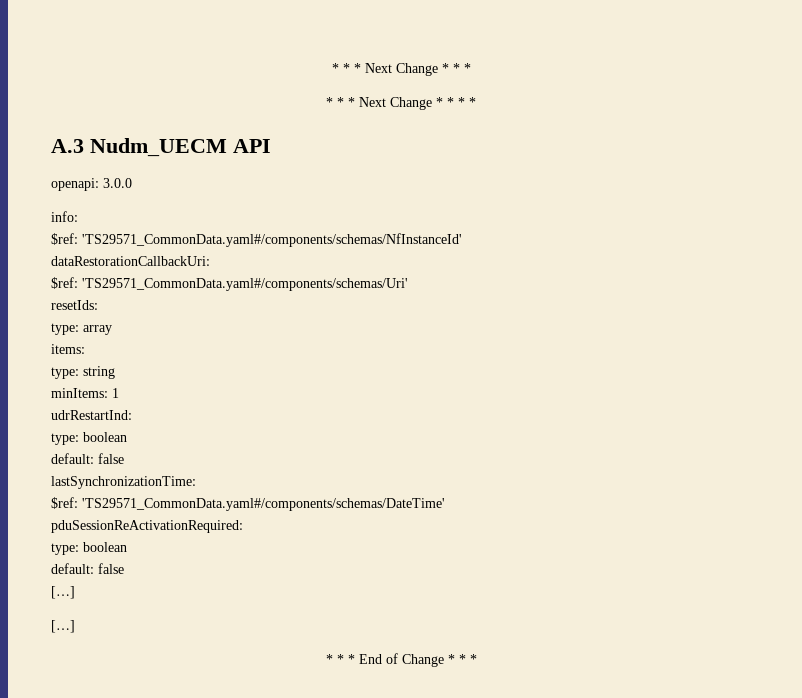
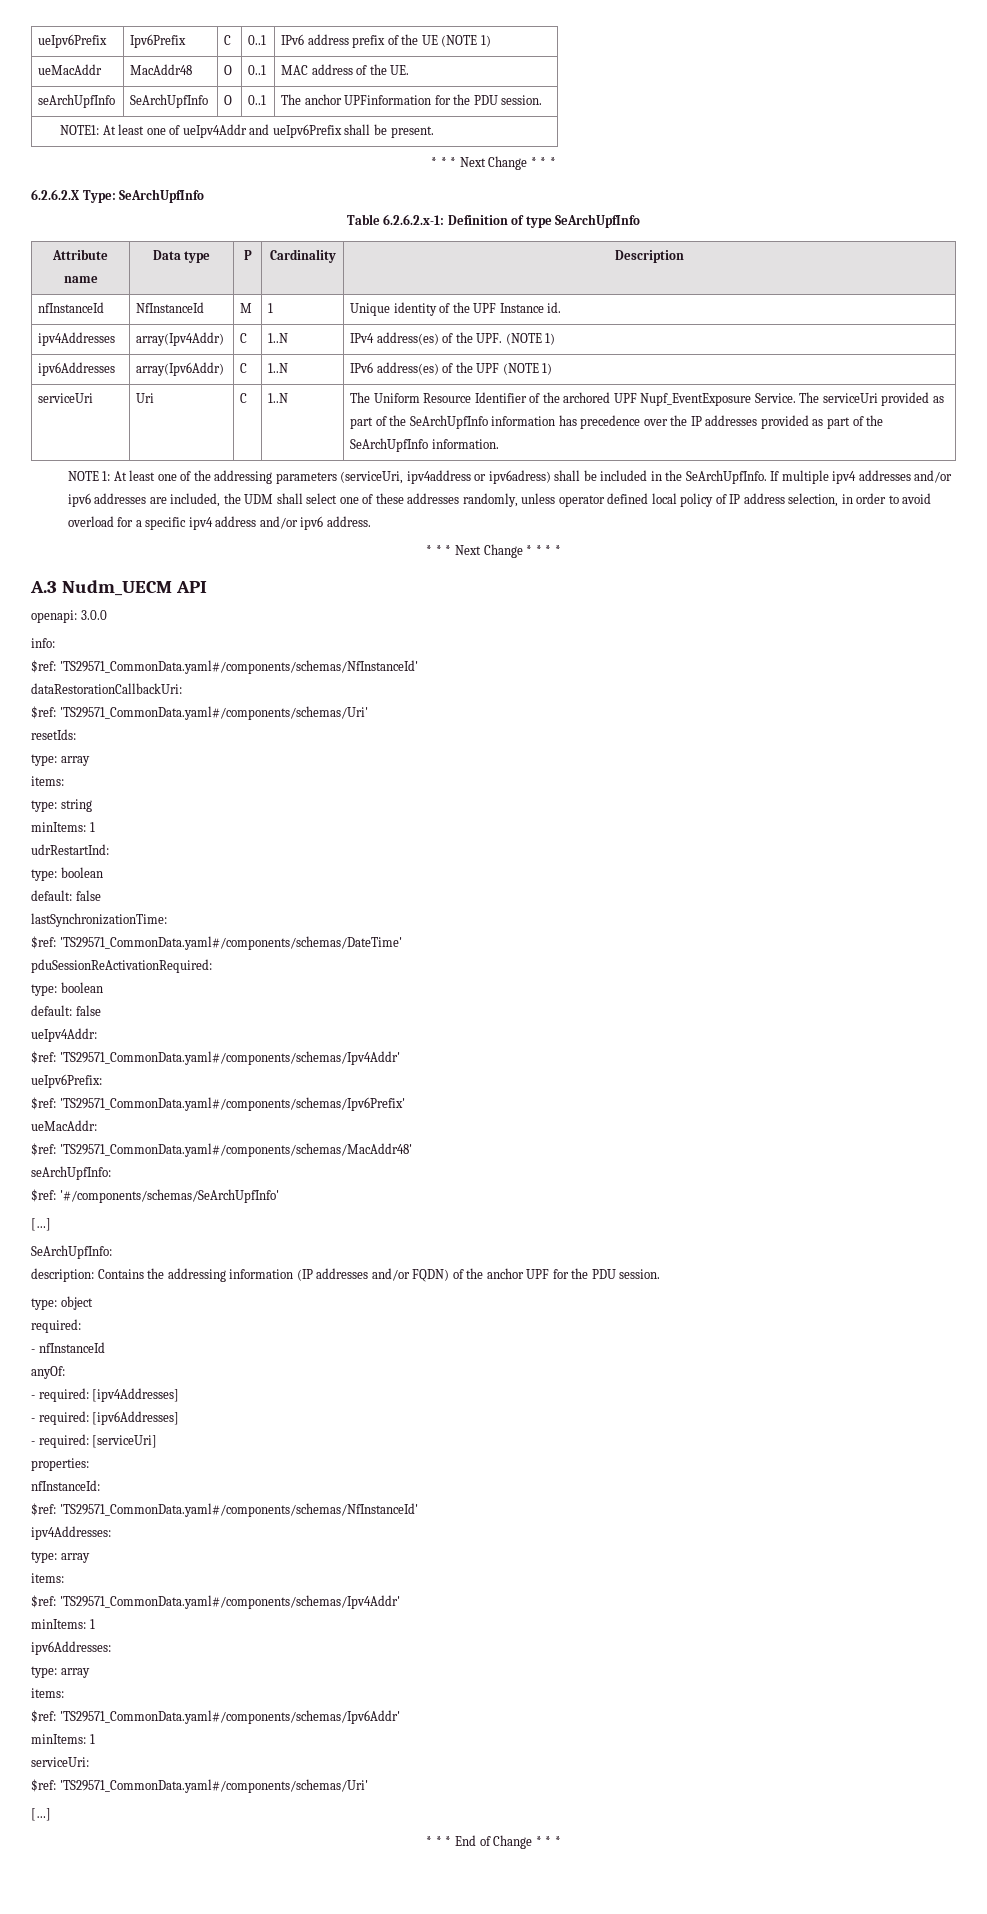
[331,63,471,76] * * * Next Change * * * -> [38,34,108,48] [130,34,187,48] [224,35,232,45] [248,35,267,45] [281,34,491,48] [38,64,103,75] [130,64,193,75] [224,65,233,75] [248,65,267,75] [281,64,410,75] [38,94,116,108] [130,94,209,108] [224,95,233,105] [248,95,267,105] [281,94,543,105] [60,124,434,138] [431,156,556,170] [31,189,205,203] [346,214,641,228] [52,249,108,260] [63,276,98,283] [152,250,211,263] [243,250,252,260] [269,249,336,263] [615,250,684,263] [38,302,105,313] [136,302,205,313] [240,303,253,313] [268,303,274,313] [350,302,562,316] [38,332,116,346] [136,332,225,346] [240,333,248,343] [268,333,289,343] [350,332,556,345] [38,362,116,376] [136,362,225,376] [240,363,248,373] [268,363,289,373] [350,362,553,375] [38,393,94,403] [136,393,155,403] [240,393,248,403] [268,393,289,403] [350,392,944,406] [350,415,884,429] [350,438,499,452] [67,470,953,484] [67,493,932,507] [67,516,371,530] ueIpv6Prefix | Ipv6Prefix | C | 0..1 | IPv6 address prefix of the UE (NOTE 1) // ueMacAddr | MacAddr48 | O | 0..1 | MAC address of the UE. // seArchUpfInfo | SeArchUpfInfo | O | 0..1 | The anchor UPFinformation for the PDU session. // NOTE1: At least one of ueIpv4Addr and ueIpv6Prefix shall be present. // * * * Next Change * * * // 6.2.6.2.X Type: SeArchUpfInfo // Table 6.2.6.2.x-1: Definition of type SeArchUpfInfo // Attribute name | Data type | P | Cardinality | Description // nfInstanceId | NfInstanceId | M | 1 | Unique identity of the UPF Instance id. // ipv4Addresses | array(Ipv4Addr) | C | 1..N | IPv4 address(es) of the UPF. (NOTE 1) // ipv6Addresses | array(Ipv6Addr) | C | 1..N | IPv6 address(es) of the UPF (NOTE 1) // serviceUri | Uri | C | 1..N | The Uniform Resource Identifier of the archored UPF Nupf_EventExposure Service. The serviceUri provided as part of the SeArchUpfInfo information has precedence over the IP addresses provided as part of the SeArchUpfInfo information. // NOTE 1: At least one of the addressing parameters (serviceUri, ipv4address or ipv6adress) shall be included in the SeArchUpfInfo. If multiple ipv4 addresses and/or ipv6 addresses are included, the UDM shall select one of these addresses randomly, unless operator defined local policy of IP address selection, in order to avoid overload for a specific ipv4 address and/or ipv6 address.
[51,586,75,599] […] -> [31,1028,97,1042] [31,1051,400,1065] [31,1074,102,1088] [31,1097,405,1111] [31,1120,97,1131] [31,1143,412,1157] [31,1166,111,1180] [31,1189,279,1203] [31,1218,51,1231] [31,1245,112,1259] [31,1268,661,1282] [31,1296,93,1310] [31,1319,81,1333] [31,1342,105,1353] [31,1366,65,1379] [31,1388,180,1402] [31,1411,180,1425] [31,1434,158,1448] [31,1458,89,1471] [31,1480,100,1491] [31,1503,418,1517] [31,1526,111,1540] [31,1551,90,1563] [31,1573,64,1583] [31,1595,400,1609] [31,1619,95,1629] [31,1641,111,1655] [31,1666,90,1678] [31,1688,64,1698] [31,1710,400,1724] [31,1734,95,1744] [31,1757,89,1767] [31,1779,368,1793] ueIpv4Addr: // $ref: 'TS29571_CommonData.yaml#/components/schemas/Ipv4Addr' // ueIpv6Prefix: // $ref: 'TS29571_CommonData.yaml#/components/schemas/Ipv6Prefix' // ueMacAddr: // $ref: 'TS29571_CommonData.yaml#/components/schemas/MacAddr48' // seArchUpfInfo: // $ref: '#/components/schemas/SeArchUpfInfo' // […] // SeArchUpfInfo: // description: Contains the addressing information (IP addresses and/or FQDN) of the anchor UPF for the PDU session. // type: object // required: // - nfInstanceId // anyOf: // - required: [ipv4Addresses] // - required: [ipv6Addresses] // - required: [serviceUri] // properties: // nfInstanceId: // $ref: 'TS29571_CommonData.yaml#/components/schemas/NfInstanceId' // ipv4Addresses: // type: array // items: // $ref: 'TS29571_CommonData.yaml#/components/schemas/Ipv4Addr' // minItems: 1 // ipv6Addresses: // type: array // items: // $ref: 'TS29571_CommonData.yaml#/components/schemas/Ipv6Addr' // minItems: 1 // serviceUri: // $ref: 'TS29571_CommonData.yaml#/components/schemas/Uri'

